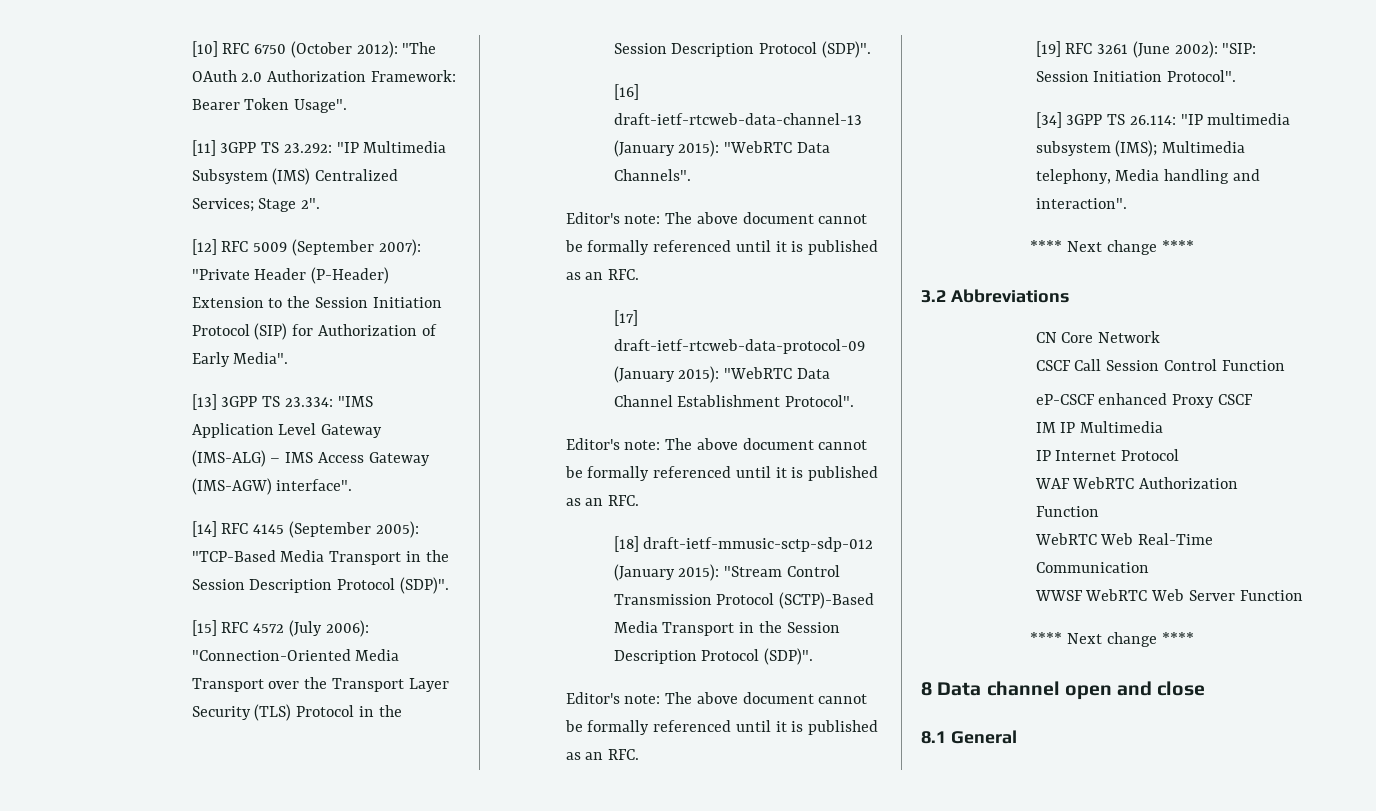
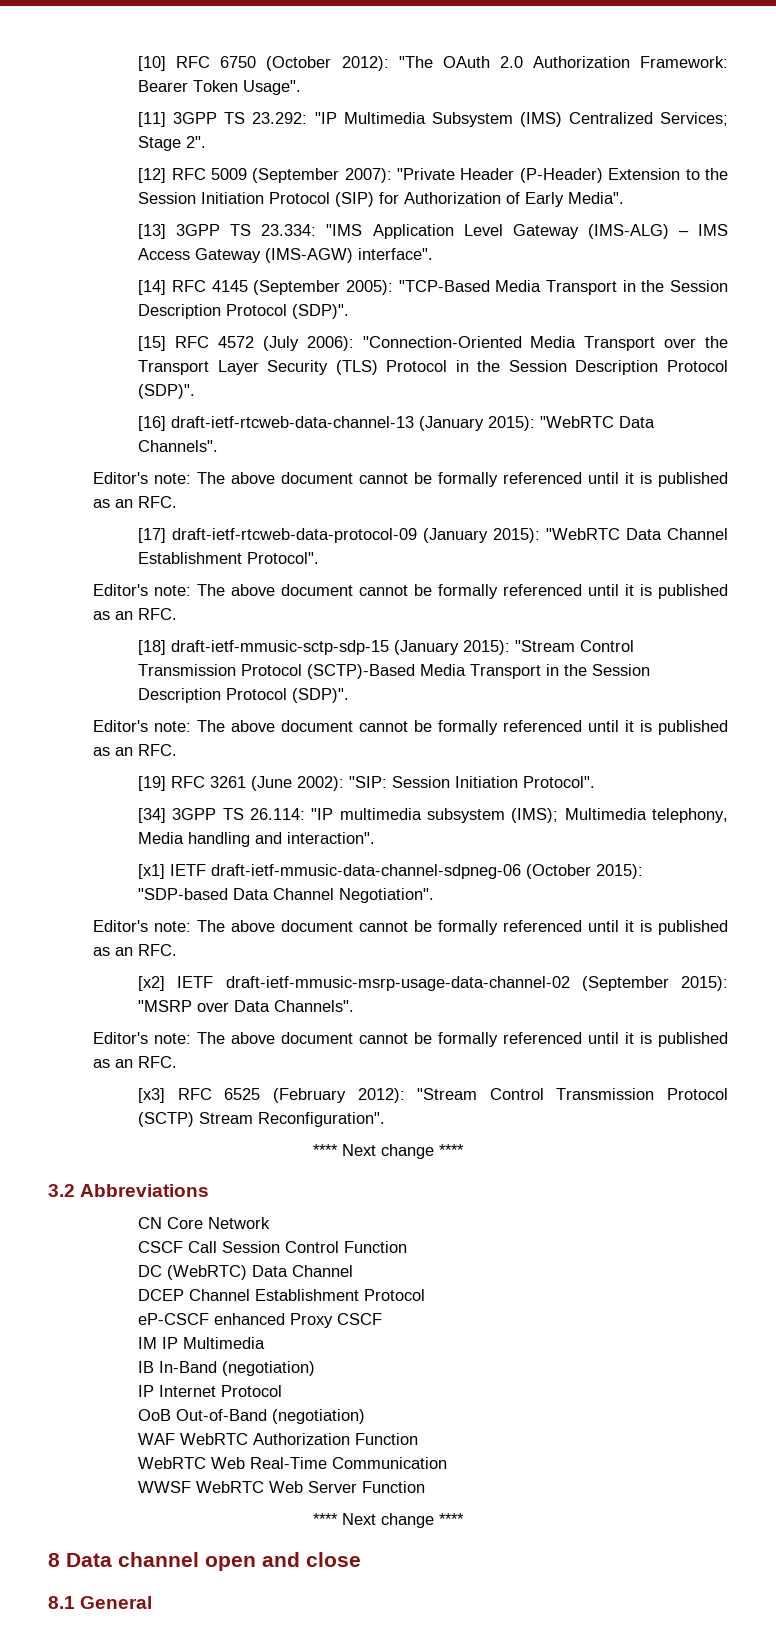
[643,537,874,552] draft-ietf-mmusic-sctp-sdp-012 -> [171,640,390,655] draft-ietf-mmusic-sctp-sdp-15
(1127, 203) none -> [138,864,644,879] [138,888,435,903] [93,920,728,935] [93,944,178,956] [138,976,728,991] [138,1000,355,1012] [93,1032,728,1047] [93,1056,178,1068] [138,1088,728,1103] [138,1112,386,1127] // [x1] IETF draft-ietf-mmusic-data-channel-sdpneg-06 (October 2015): "SDP-based Data Channel Negotiation". // Editor's note: The above document cannot be formally referenced until it is published as an RFC. // [x2] IETF draft-ietf-mmusic-msrp-usage-data-channel-02 (September 2015): "MSRP over Data Channels". // Editor's note: The above document cannot be formally referenced until it is published as an RFC. // [x3] RFC 6525 (February 2012): "Stream Control Transmission Protocol (SCTP) Stream Reconfiguration".
(1285, 365) none -> [138,1265,354,1280] [138,1289,426,1301] // DC (WebRTC) Data Channel // DCEP Channel Establishment Protocol
(1164, 427) none -> [138,1361,316,1376] // IB In-Band (negotiation)
(1180, 455) none -> [138,1409,366,1424] // OoB Out-of-Band (negotiation)

